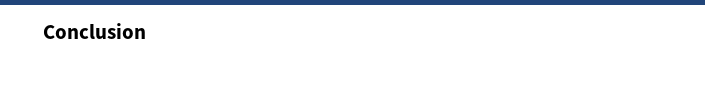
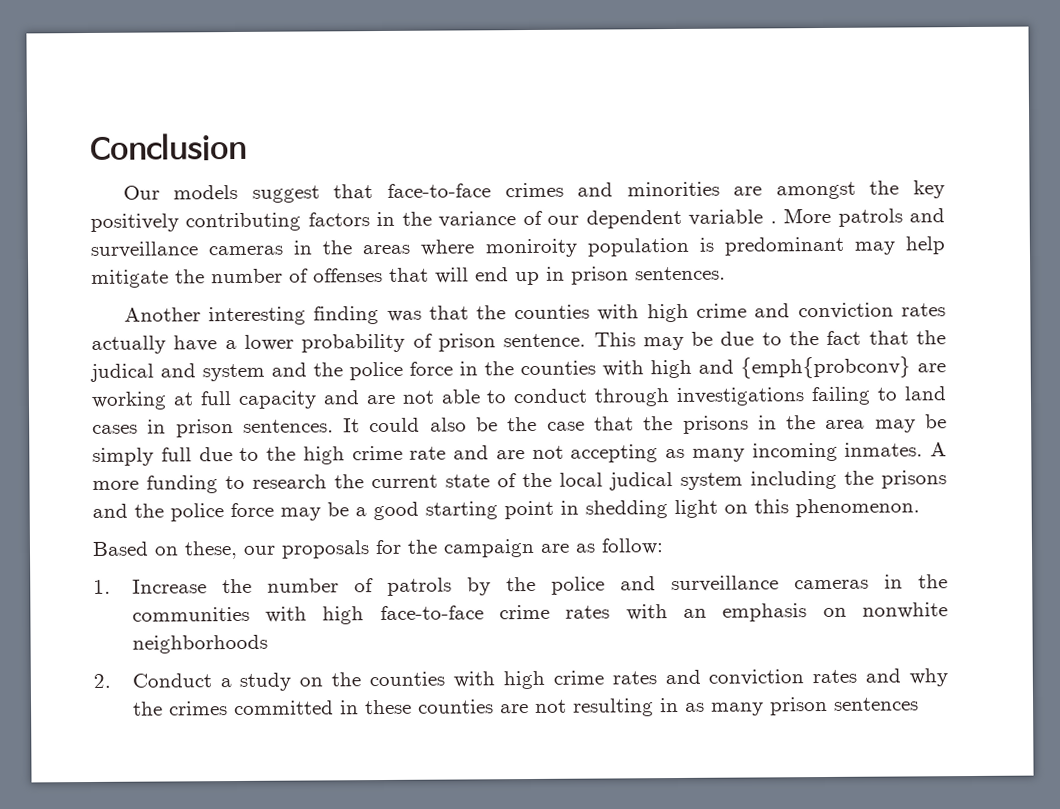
(146, 31) none -> [122,180,946,203] [90,207,945,232] [90,236,945,258] [91,266,726,288] [123,302,946,326] [91,330,946,354] [90,356,946,382] [91,386,947,410] [92,414,947,438] [92,442,947,466] [92,470,947,494] [92,498,920,522] [92,538,664,560] [93,574,949,596] [131,602,948,625] [131,634,268,654] [93,668,948,691] [132,696,919,717] // Our models suggest that face-to-face crimes and minorities are amongst the key positively contributing factors in the variance of our dependent variable . More patrols and surveillance cameras in the areas where moniroity population is predominant may help mitigate the number of offenses that will end up in prison sentences. // Another interesting finding was that the counties with high crime and conviction rates actually have a lower probability of prison sentence. This may be due to the fact that the judical and system and the police force in the counties with high and {emph{probconv} are working at full capacity and are not able to conduct through investigations failing to land cases in prison sentences. It could also be the case that the prisons in the area may be simply full due to the high crime rate and are not accepting as many incoming inmates. A more funding to research the current state of the local judical system including the prisons and the police force may be a good starting point in shedding light on this phenomenon. // Based on these, our proposals for the campaign are as follow: // 1. Increase the number of patrols by the police and surveillance cameras in the communities with high face-to-face crime rates with an emphasis on nonwhite neighborhoods // 2. Conduct a study on the counties with high crime rates and conviction rates and why the crimes committed in these counties are not resulting in as many prison sentences

